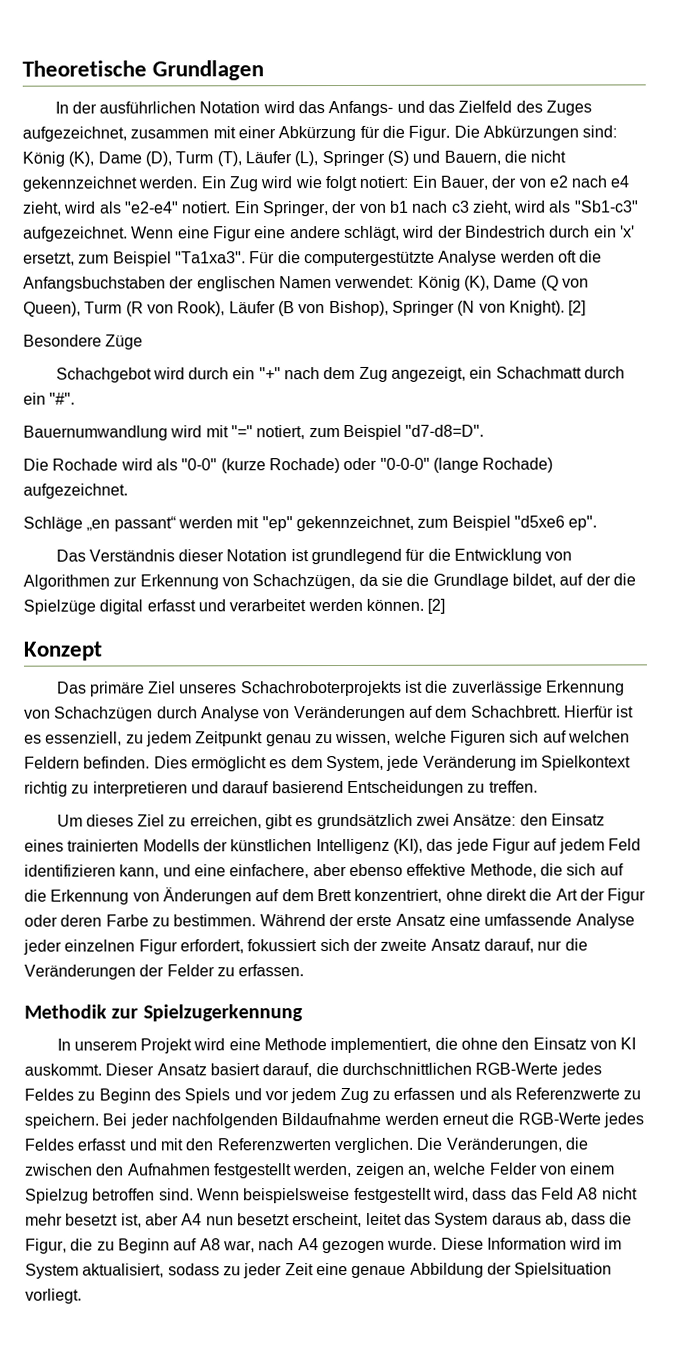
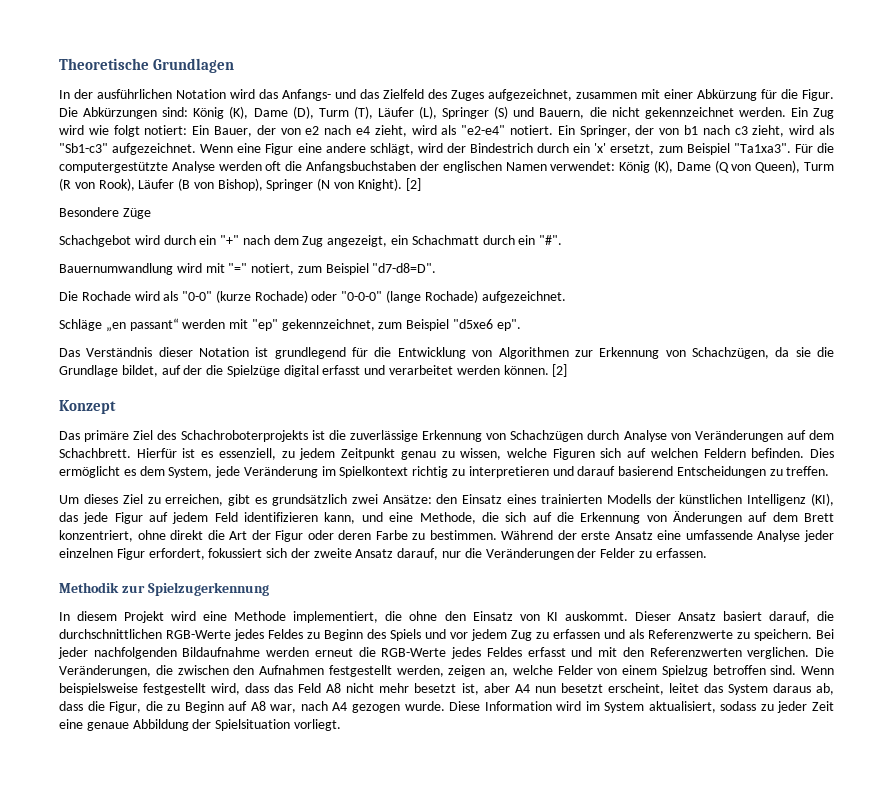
[179,683,238,694] unseres -> [157,430,177,440] des
[229,863,467,879] einfachere, aber ebenso effektive -> (414, 517) none
[73,1040,137,1051] unserem -> [77,611,118,621] diesem

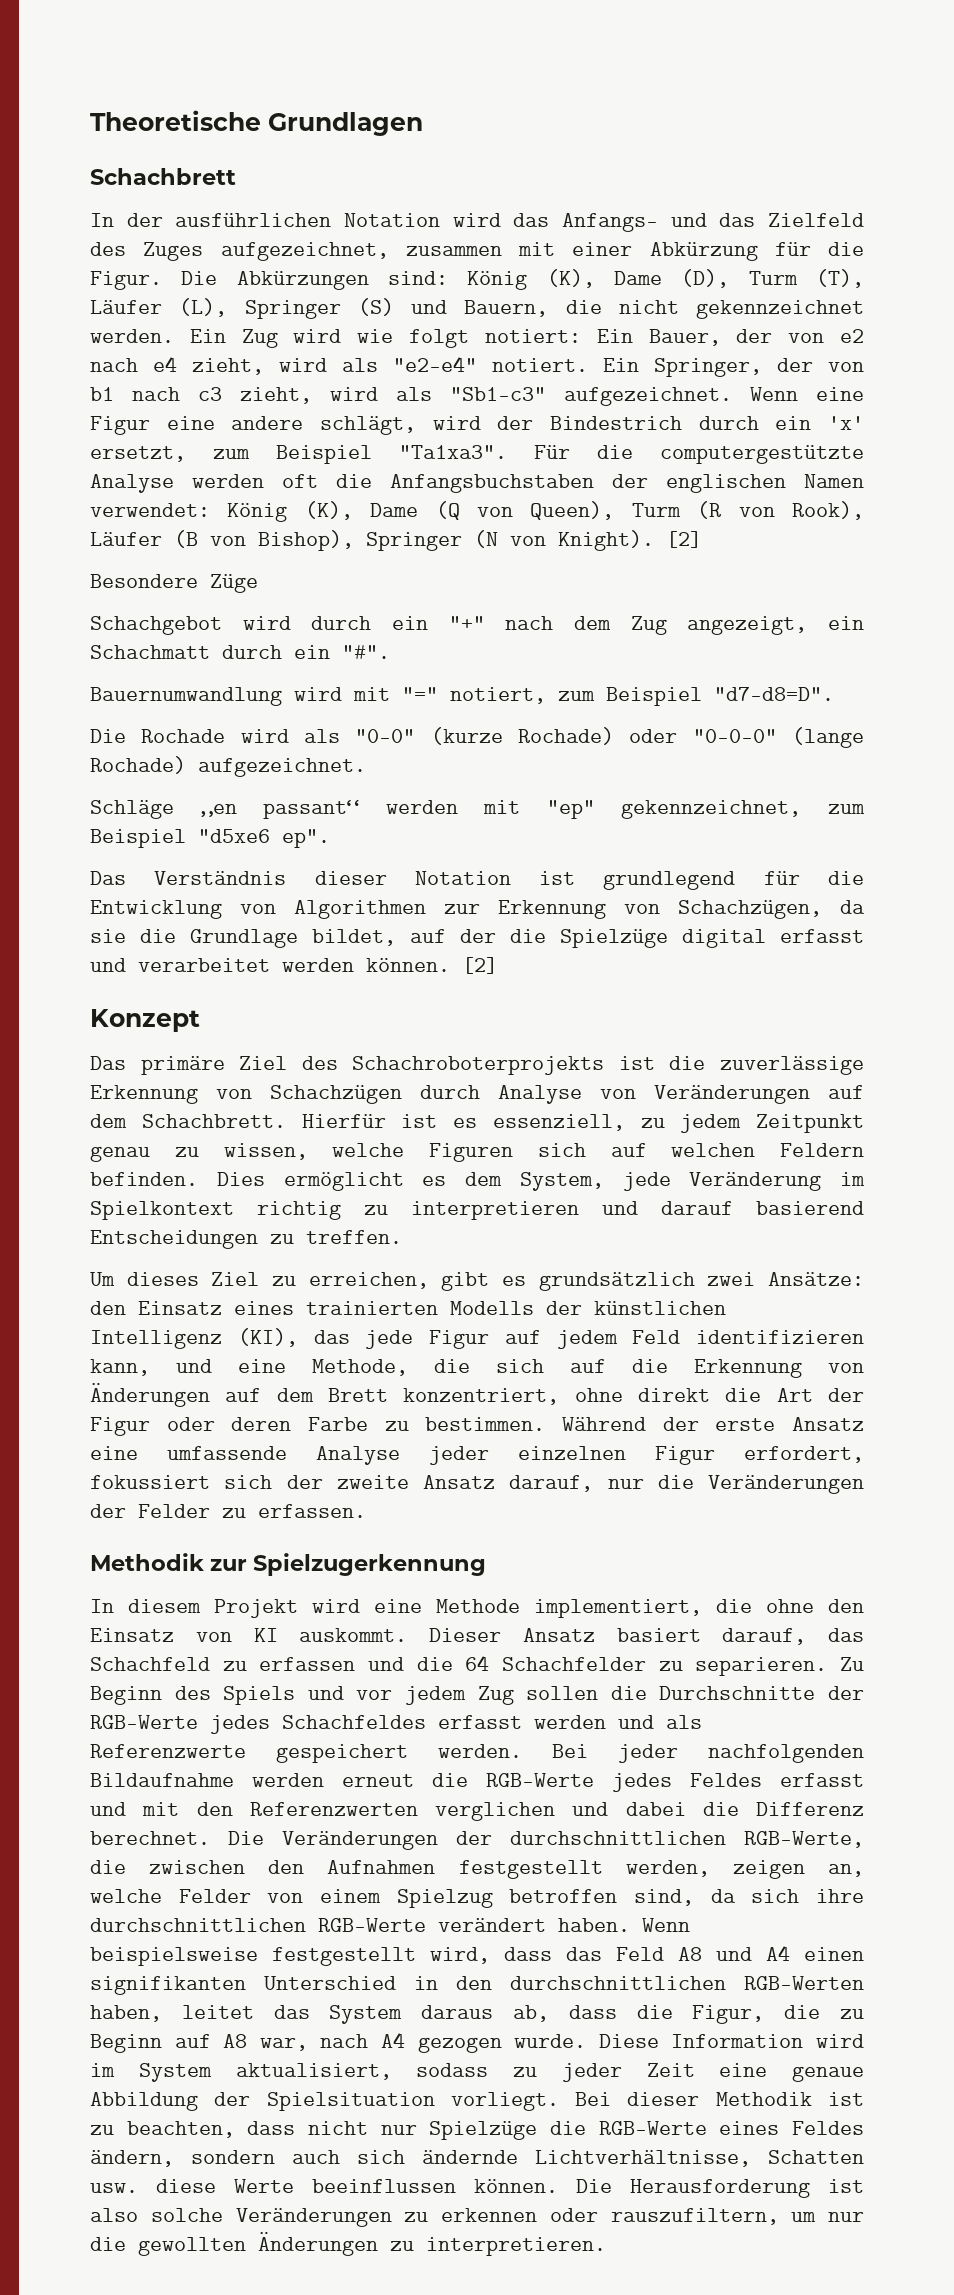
(235, 65) none -> [90,168,236,185] // Schachbrett
[816,611,834,621] [59,629,320,641] die durchschnittlichen RGB-Werte jedes Feldes zu -> [828,1628,864,1642] [90,1655,864,1676] das Schachfeld zu erfassen und die 64 Schachfelder zu separieren. Zu
[536,629,600,639] zu erfassen -> [526,1686,865,1700] [90,1715,606,1734] sollen die Durchschnitte der RGB-Werte jedes Schachfeldes erfasst werden
[737,629,812,641] zu speichern. -> [276,1744,522,1763] gespeichert werden.
[747,647,835,659] [59,665,151,677] verglichen. Die Veränderungen, -> [435,1802,864,1821] [90,1831,864,1850] verglichen und dabei die Differenz berechnet. Die Veränderungen der durchschnittlichen RGB-Werte,
[770,665,797,675] sind. -> [634,1889,864,1906] [90,1918,630,1932] sind, da sich ihre durchschnittlichen RGB-Werte verändert haben.
[346,683,664,695] nicht mehr besetzt ist, aber A4 nun besetzt erscheint, -> [716,1945,864,1961] [90,1976,864,1995] [90,2005,162,2022] und A4 einen signifikanten Unterschied in den durchschnittlichen RGB-Werten haben,
(341, 725) none -> [575,2092,865,2106] [90,2121,864,2140] [90,2150,864,2167] [90,2179,864,2198] [90,2208,864,2227] [90,2232,606,2256] Bei dieser Methodik ist zu beachten, dass nicht nur Spielzüge die RGB-Werte eines Feldes ändern, sondern auch sich ändernde Lichtverhältnisse, Schatten usw. diese Werte beeinflussen können. Die Herausforderung ist also solche Veränderungen zu erkennen oder rauszufiltern, um nur die gewollten Änderungen zu interpretieren.

